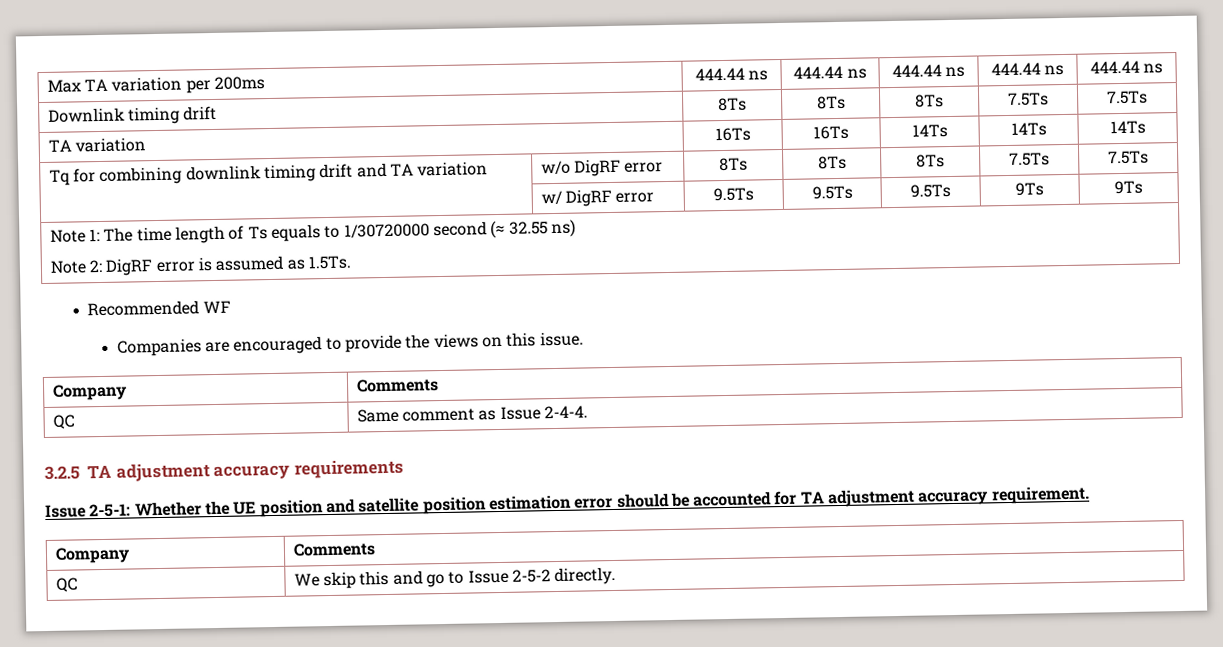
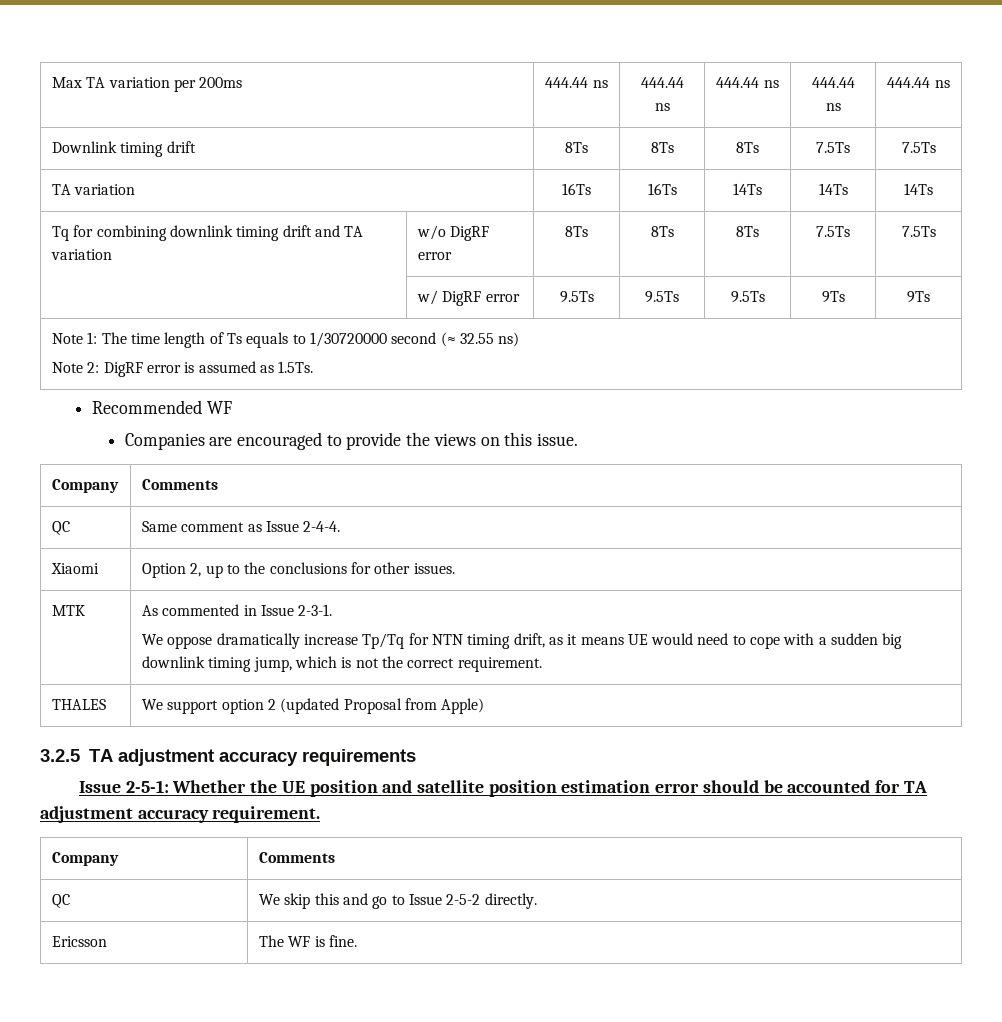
(588, 412) none -> [50,563,99,574] [141,562,455,578] [51,605,85,616] [141,604,333,616] [141,633,903,649] [141,656,542,672] [51,699,106,710] [141,698,485,714] // Xiaomi | Option 2, up to the conclusions for other issues. // MTK | As commented in Issue 2-3-1. // We oppose dramatically increase Tp/Tq for NTN timing drift, as it means UE would need to cope with a sudden big downlink timing jump, which is not the correct requirement. // THALES | We support option 2 (updated Proposal from Apple)
(617, 576) none -> [51,936,107,947] [258,935,357,947] // Ericsson | The WF is fine.

